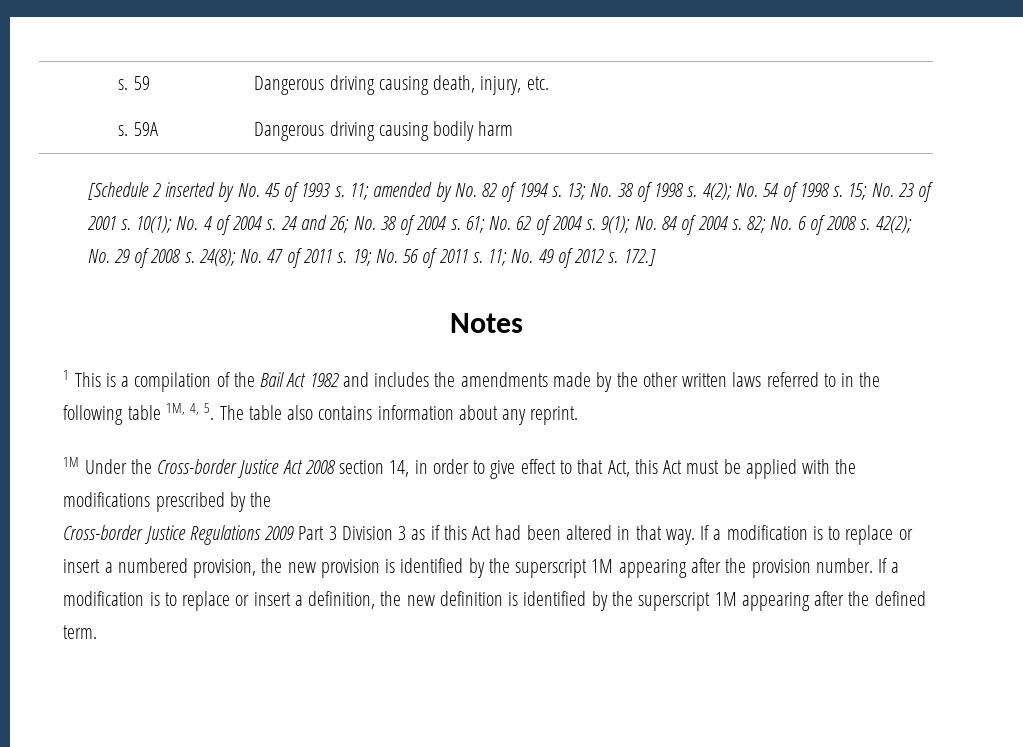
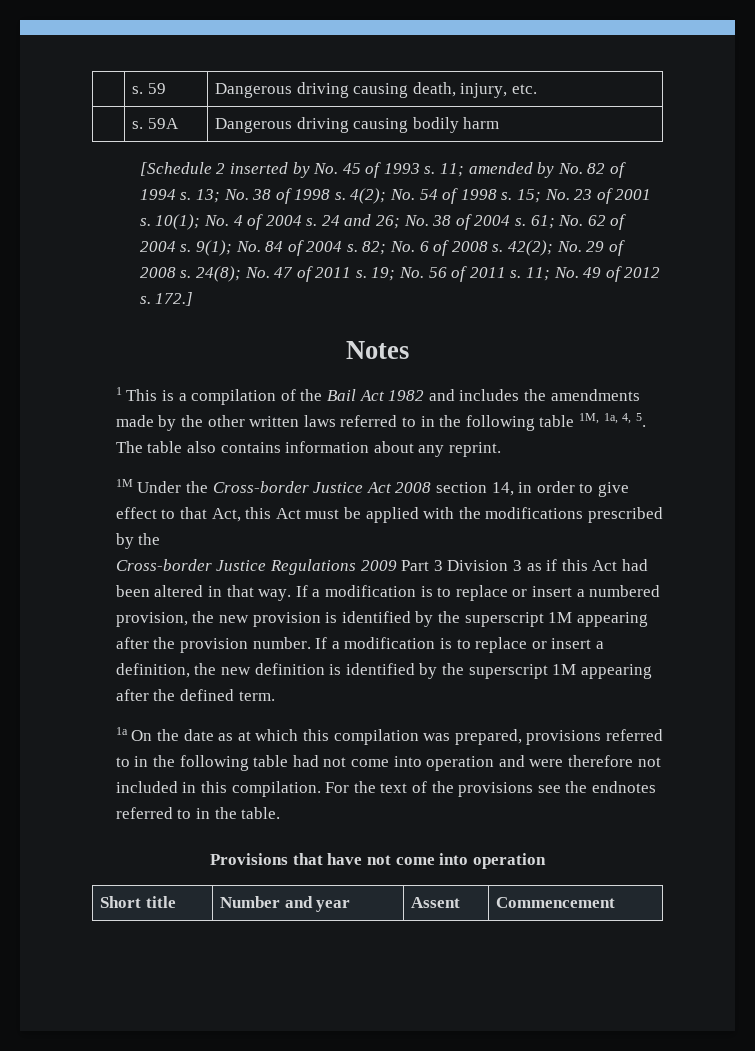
(185, 409) none -> [603,413,618,424] 1a,
(98, 632) none -> [115,727,663,745] [115,755,661,771] [115,781,656,797] [115,807,281,819] [210,853,546,869] [99,896,176,908] [219,896,351,912] [410,897,460,908] [495,897,615,908] // 1a On the date as at which this compilation was prepared, provisions referred to in the following table had not come into operation and were therefore not included in this compilation. For the text of the provisions see the endnotes referred to in the table. // Provisions that have not come into operation // Short title | Number and year | Assent | Commencement

